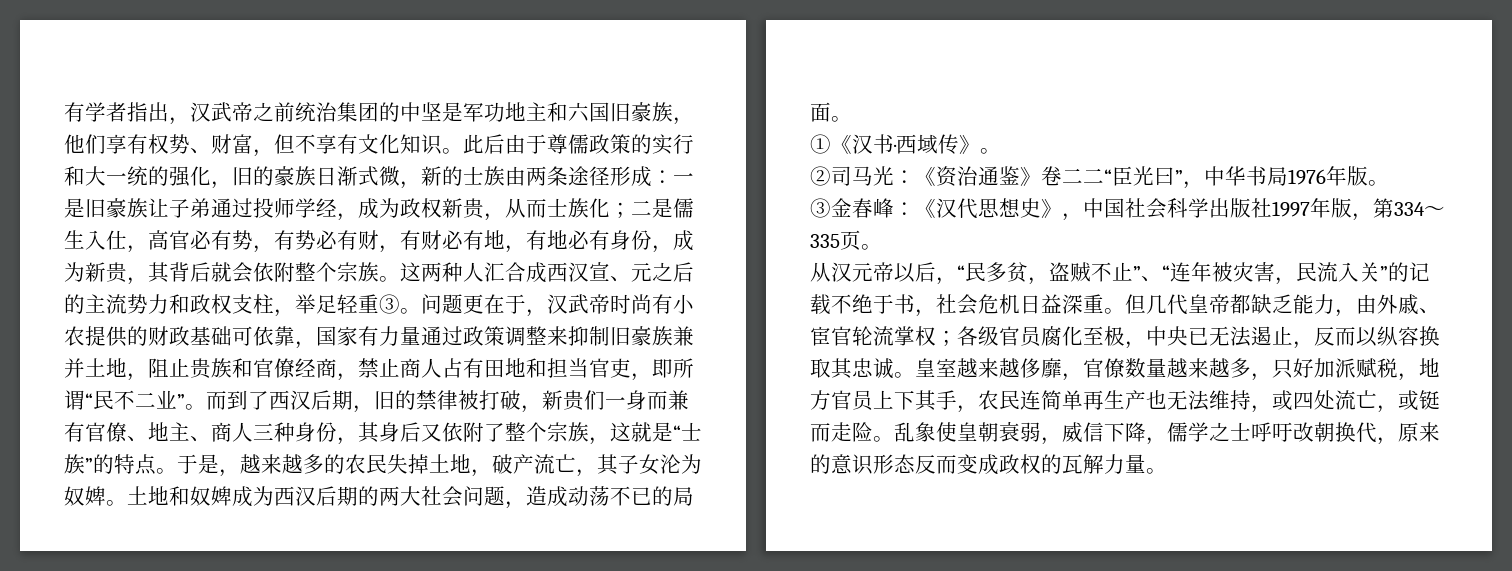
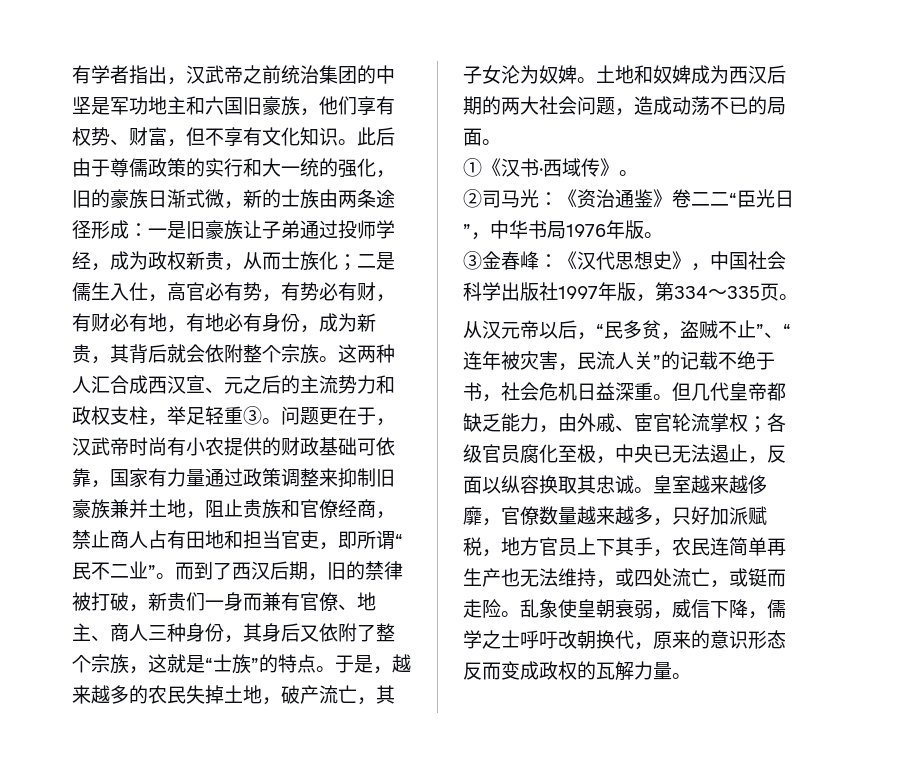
[1154,167,1175,186] 曰 -> [775,190,794,208] 日
[1338,262,1359,282] 入 -> [615,352,634,369] 人
[1335,327,1356,346] 而 -> [463,476,482,494] 面

